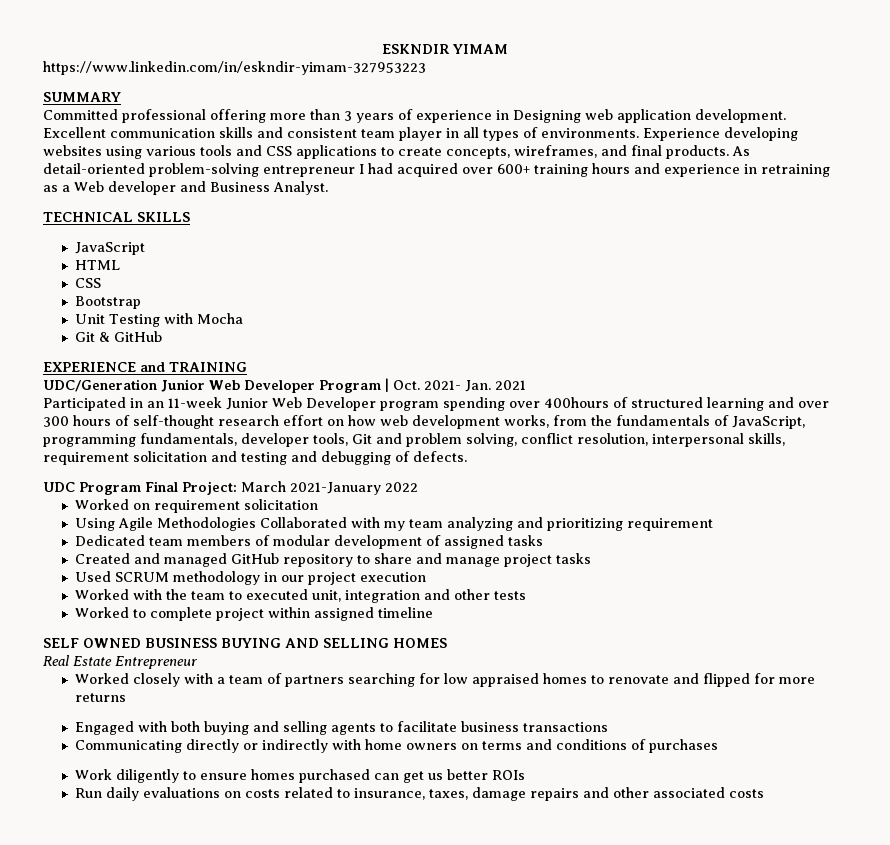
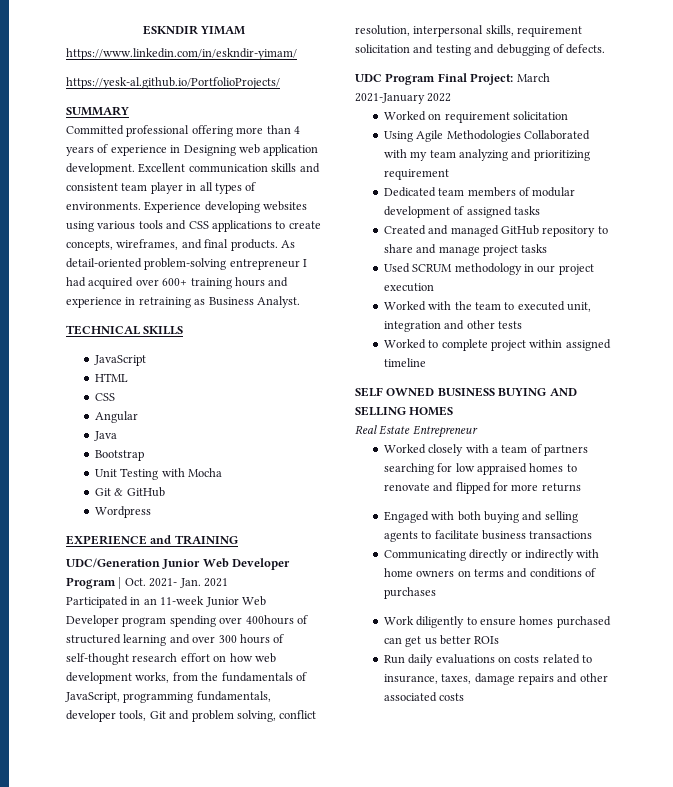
[43,61,426,75] https://www.linkedin.com/in/eskndir-yimam-327953223 -> [66,48,297,60] [66,77,280,89] https://www.linkedin.com/in/eskndir-yimam/ // https://yesk-al.github.io/PortfolioProjects/
[344,111,352,121] 3 -> [293,126,300,134] 4
[62,181,206,195] a Web developer and -> (206, 302) none
(102, 283) none -> [94,411,138,423] [93,431,117,441] // Angular // Java
(163, 336) none -> [94,506,151,518] // Wordpress

